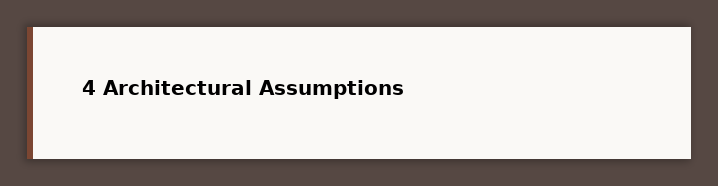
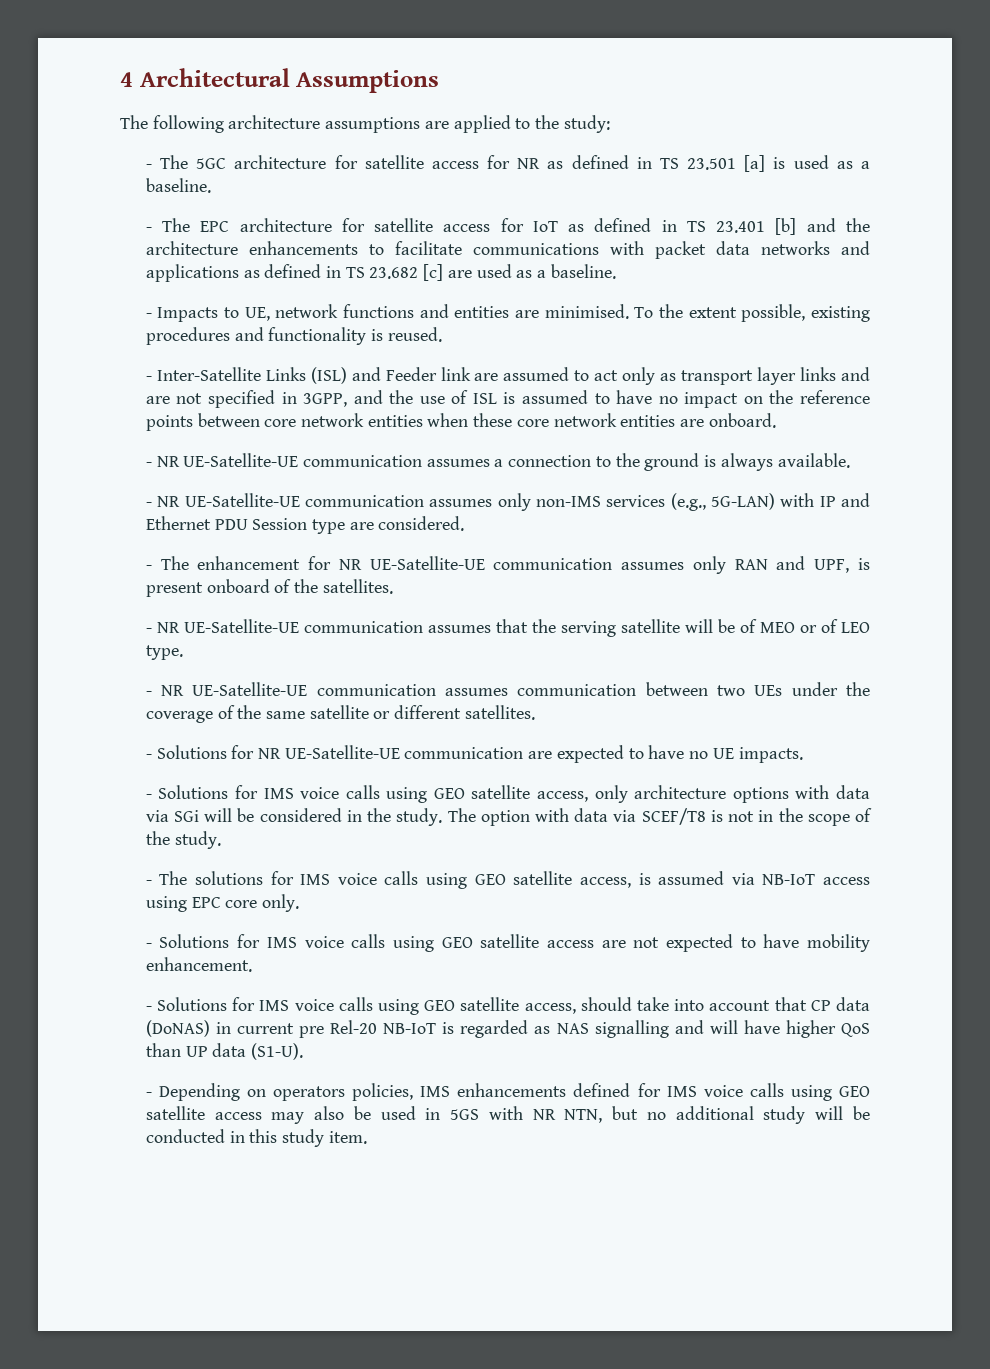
(404, 89) none -> [120,115,610,133] [145,155,871,172] [145,178,211,193] [145,218,871,235] [145,241,870,259] [145,264,616,282] [145,304,871,322] [145,327,442,345] [145,367,871,385] [145,390,870,408] [145,413,776,431] [145,453,850,471] [145,493,870,511] [145,516,465,534] [145,556,870,574] [145,579,393,597] [145,619,870,637] [145,645,183,660] [145,682,870,696] [145,705,535,723] [145,745,803,763] [145,785,870,803] [145,808,872,826] [145,831,221,849] [145,871,871,889] [145,894,299,912] [145,934,870,952] [145,957,252,972] [145,997,870,1015] [145,1020,871,1038] [145,1043,303,1060] [145,1083,870,1101] [145,1106,871,1124] [145,1129,367,1147] // The following architecture assumptions are applied to the study: // - The 5GC architecture for satellite access for NR as defined in TS 23.501 [a] is used as a baseline. // - The EPC architecture for satellite access for IoT as defined in TS 23.401 [b] and the architecture enhancements to facilitate communications with packet data networks and applications as defined in TS 23.682 [c] are used as a baseline. // - Impacts to UE, network functions and entities are minimised. To the extent possible, existing procedures and functionality is reused. // - Inter-Satellite Links (ISL) and Feeder link are assumed to act only as transport layer links and are not specified in 3GPP, and the use of ISL is assumed to have no impact on the reference points between core network entities when these core network entities are onboard. // - NR UE-Satellite-UE communication assumes a connection to the ground is always available. // - NR UE-Satellite-UE communication assumes only non-IMS services (e.g., 5G-LAN) with IP and Ethernet PDU Session type are considered. // - The enhancement for NR UE-Satellite-UE communication assumes only RAN and UPF, is present onboard of the satellites. // - NR UE-Satellite-UE communication assumes that the serving satellite will be of MEO or of LEO type. // - NR UE-Satellite-UE communication assumes communication between two UEs under the coverage of the same satellite or different satellites. // - Solutions for NR UE-Satellite-UE communication are expected to have no UE impacts. // - Solutions for IMS voice calls using GEO satellite access, only architecture options with data via SGi will be considered in the study. The option with data via SCEF/T8 is not in the scope of the study. // - The solutions for IMS voice calls using GEO satellite access, is assumed via NB-IoT access using EPC core only. // - Solutions for IMS voice calls using GEO satellite access are not expected to have mobility enhancement. // - Solutions for IMS voice calls using GEO satellite access, should take into account that CP data (DoNAS) in current pre Rel-20 NB-IoT is regarded as NAS signalling and will have higher QoS than UP data (S1-U). // - Depending on operators policies, IMS enhancements defined for IMS voice calls using GEO satellite access may also be used in 5GS with NR NTN, but no additional study will be conducted in this study item.

